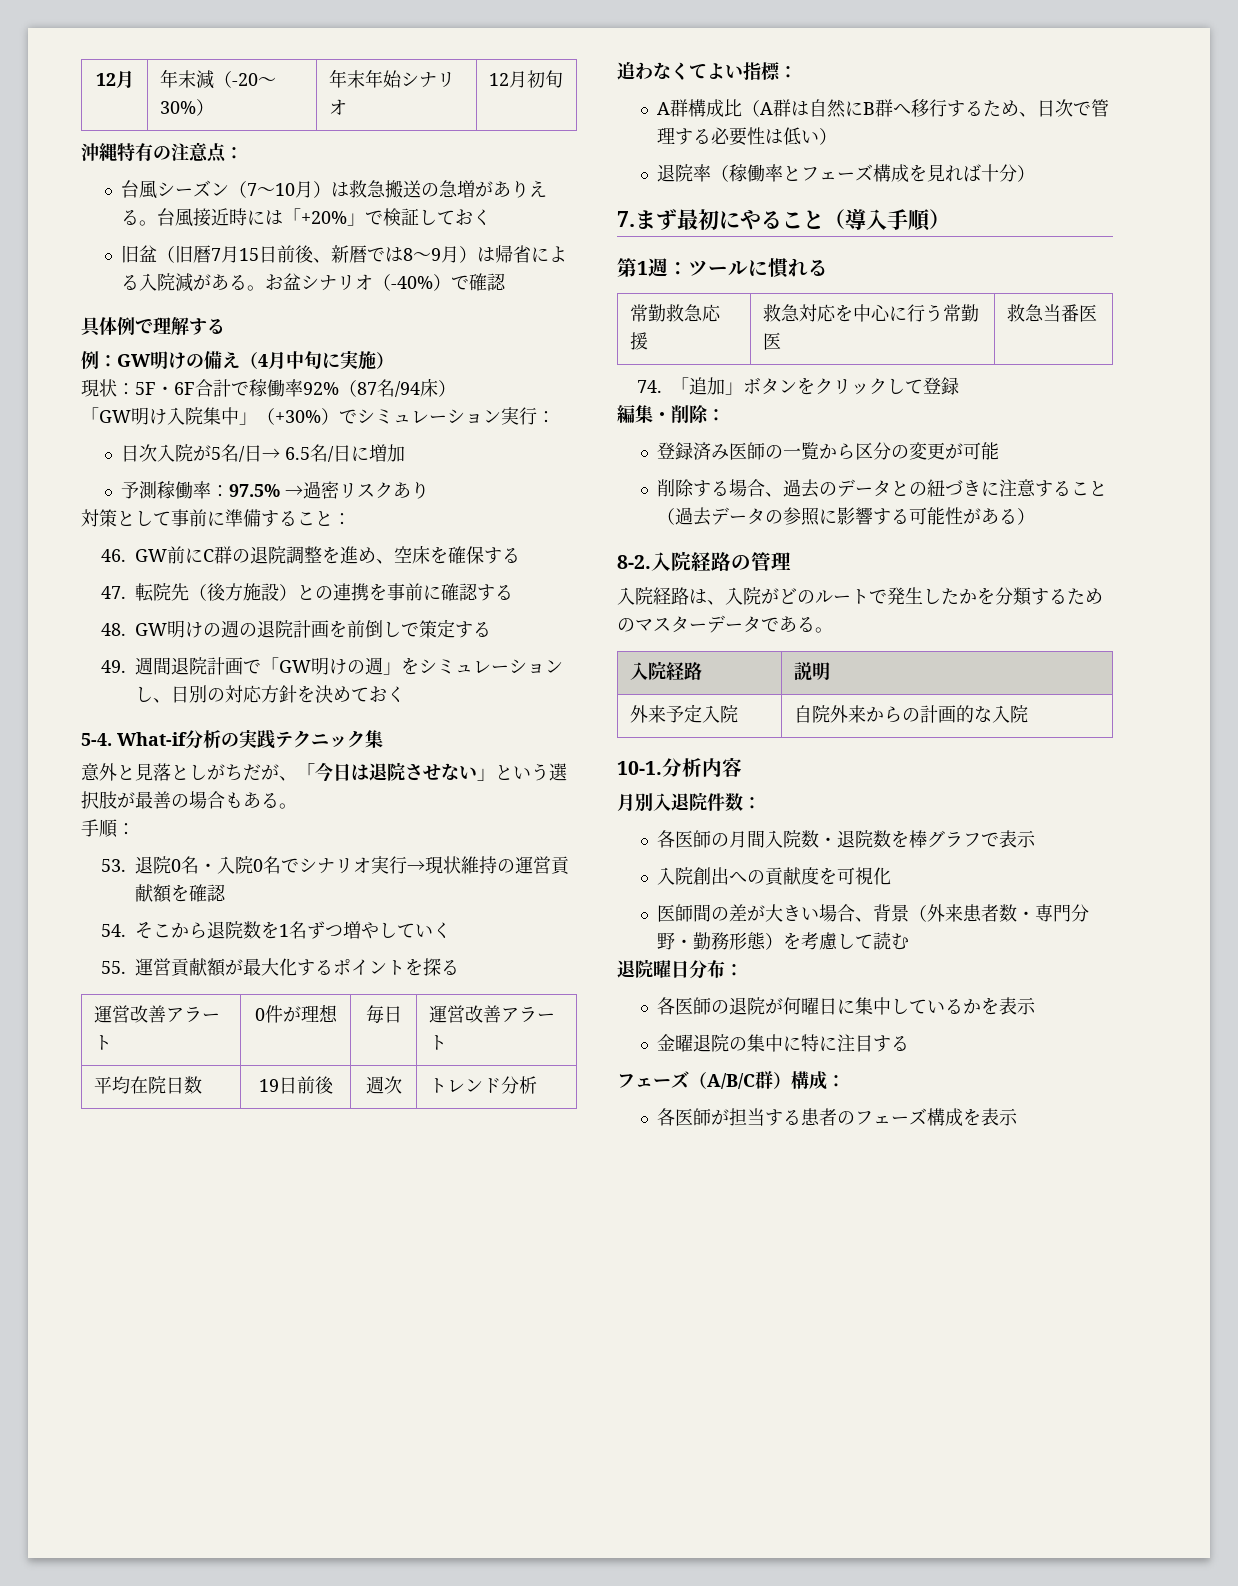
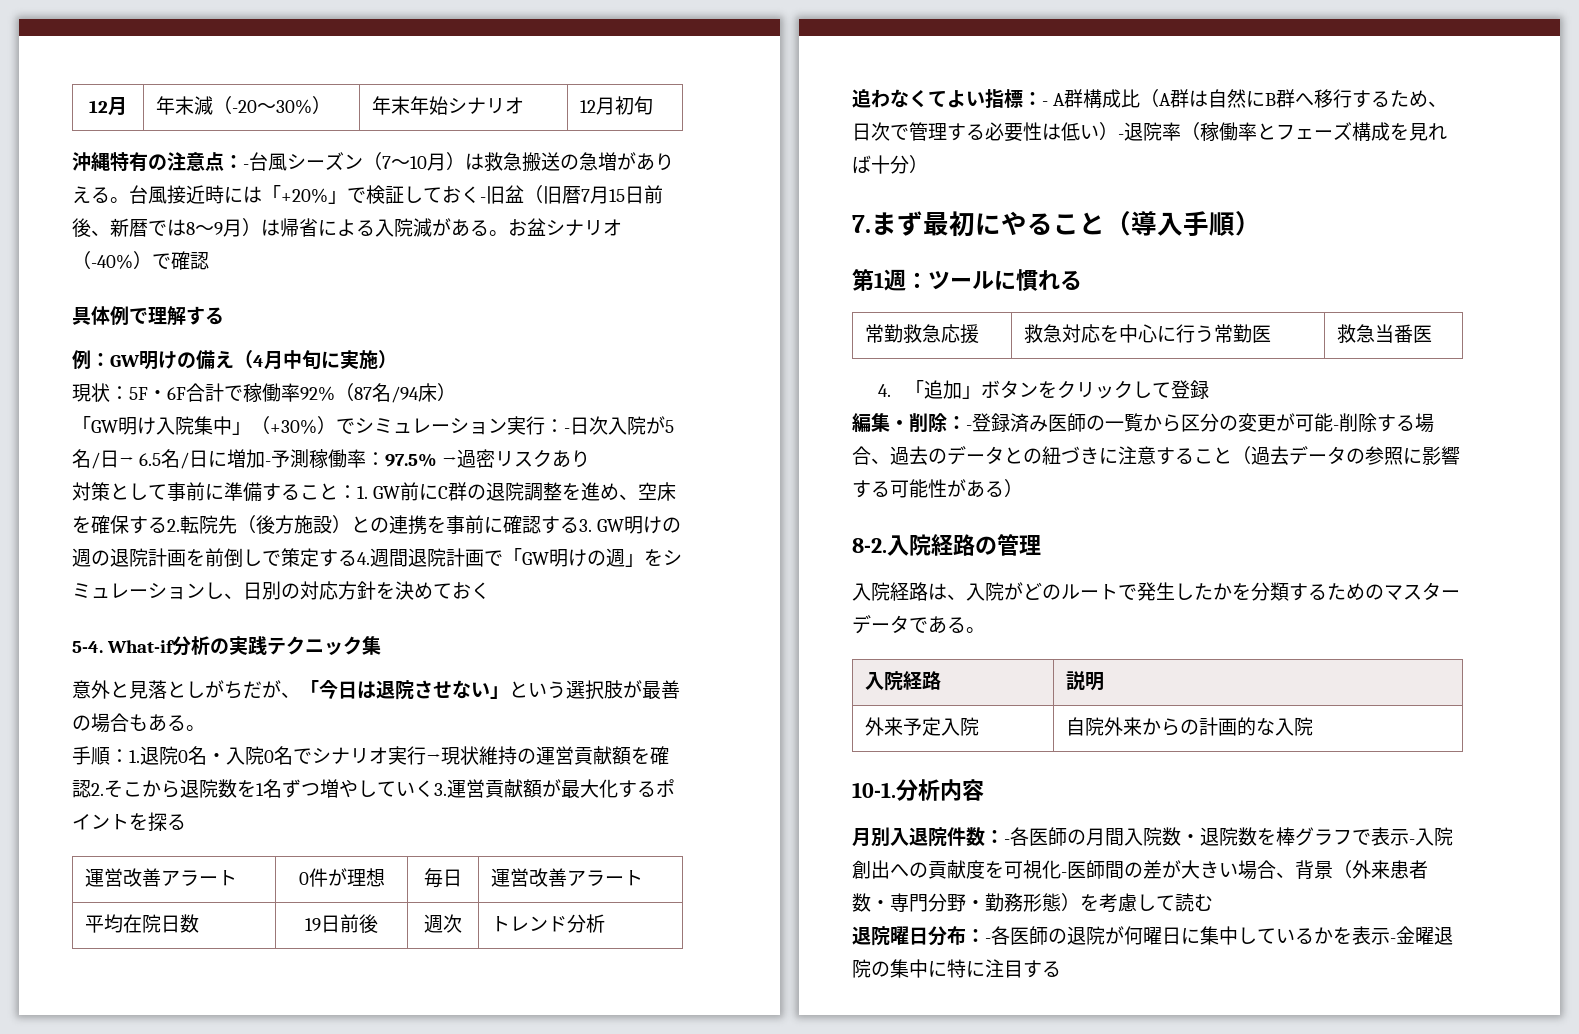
(243, 153) // -> [243,164,249,169] -
(491, 217) // -> [480,197,486,202] -
(555, 417) // -> [564,428,570,433] -
(405, 453) // -> [265,461,272,466] -
[101,549,127,562] // 46. -> [357,486,368,499] 1.
[101,586,127,599] // 47. -> [167,519,180,532] 2.
[101,623,127,636] // 48. -> [579,519,592,532] 3.
[101,660,127,673] // 49. -> [357,552,370,565] 4.
[101,859,127,872] // 53. -> [129,750,140,763] 1.
[101,924,127,937] // 54. -> [91,783,104,796] 2.
[101,961,127,974] // 55. -> [434,783,447,796] 3.
(797, 72) // -> [1042,101,1048,106] -
(837, 136) // -> [1118,134,1124,139] -
[637,380,663,393] 74. -> [878,384,892,397] 4.
(725, 415) // -> [966,425,972,430] -
(999, 451) // -> [1333,425,1339,430] -
(761, 803) // -> [1004,839,1010,844] -
(1036, 839) // -> [1409,839,1415,844] -
(891, 876) // -> [1061,872,1067,877] -
(743, 970) // -> [985,938,991,943] -
(1036, 1006) // -> [1390,938,1396,943] -
[617,1071,845,1090] [656,1108,1018,1126] // フェーズ（A/B/C群）構成： // 各医師が担当する患者のフェーズ構成を表示 -> (1061, 969) none

